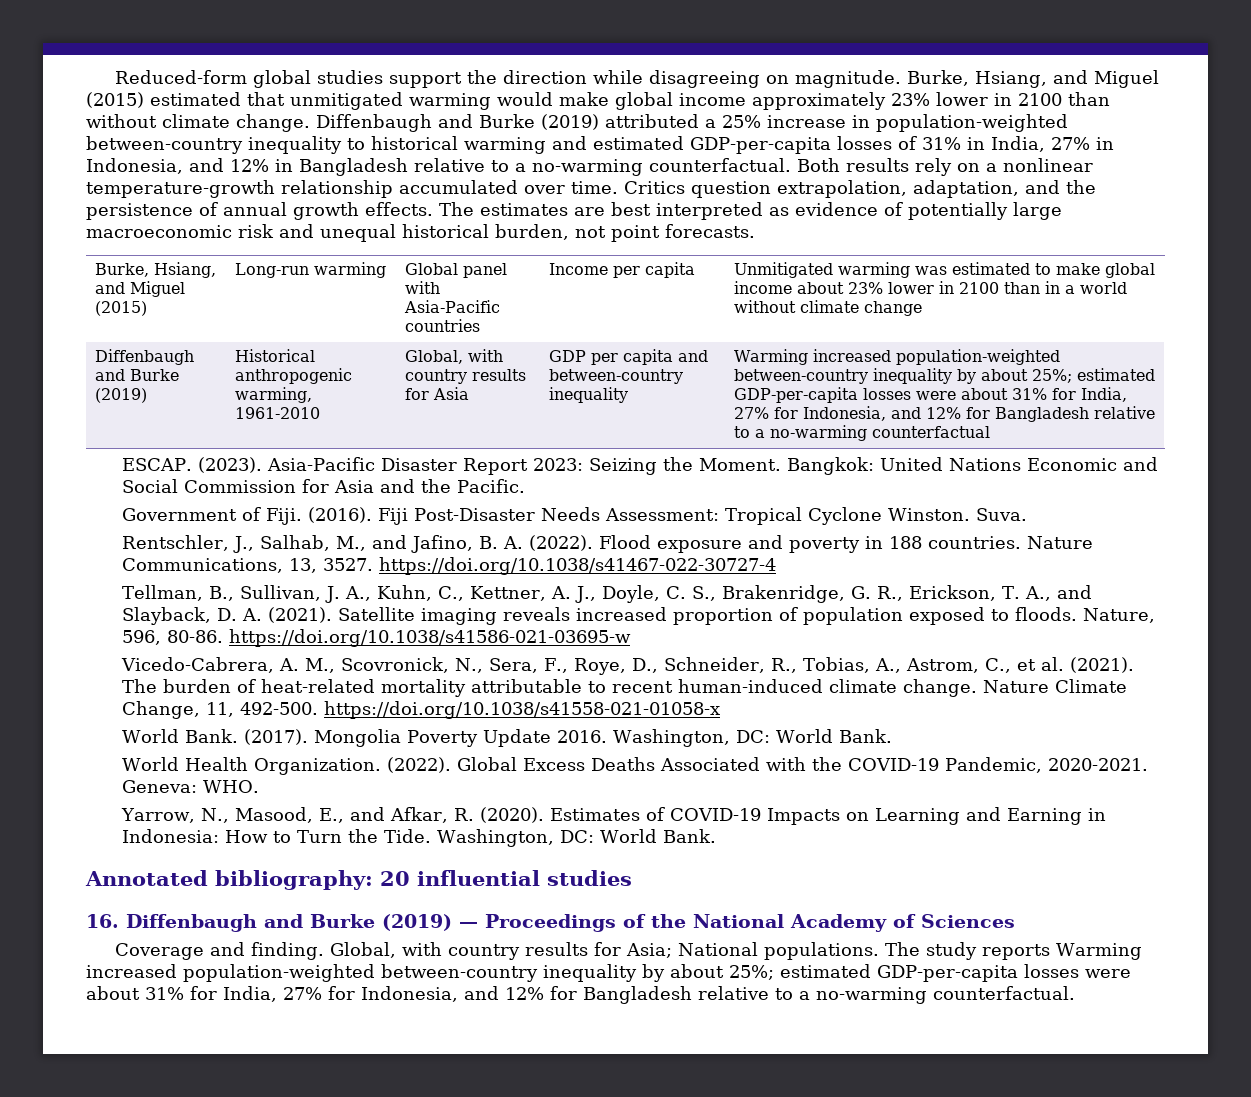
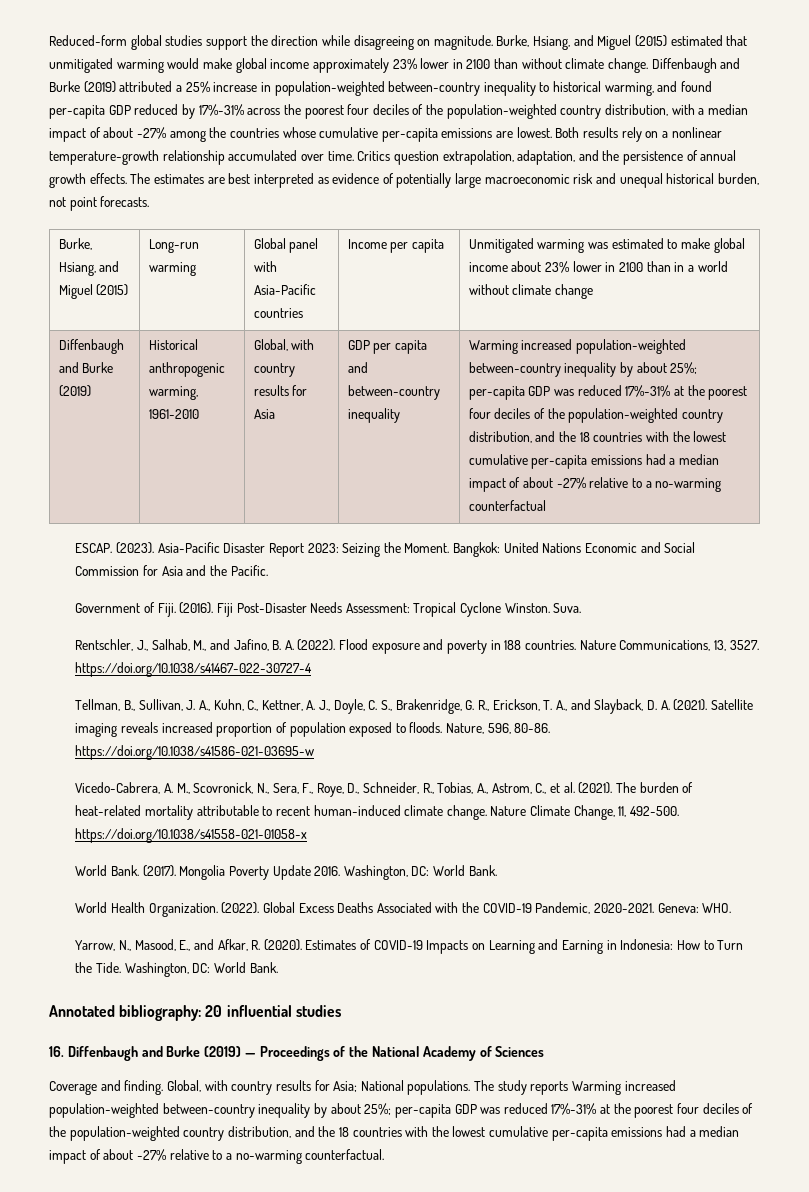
[464,136,1114,154] [86,158,791,176] warming and estimated GDP-per-capita losses of 31% in India, 27% in Indonesia, and 12% in Bangladesh relative to a no-warming counterfactual. -> [604,81,713,96] [49,104,748,119] [49,127,552,142] warming, and found per-capita GDP reduced by 17%-31% across the poorest four deciles of the population-weighted country distribution, with a median impact of about -27% among the countries whose cumulative per-capita emissions are lowest.
[1077,368,1156,381] [734,387,1128,403] [734,406,1090,422] estimated GDP-per-capita losses were about 31% for India, 27% for Indonesia, and 12% for Bangladesh -> [468,385,748,400] [468,408,724,423] [468,431,727,443] [468,454,720,469] [468,477,586,492] per-capita GDP was reduced 17%-31% at the poorest four deciles of the population-weighted country distribution, and the 18 countries with the lowest cumulative per-capita emissions had a median impact of about -27%
[780,964,1131,982] [86,986,692,1004] estimated GDP-per-capita losses were about 31% for India, 27% for Indonesia, and 12% for Bangladesh -> [394,1103,754,1118] [49,1126,740,1141] [49,1149,166,1164] per-capita GDP was reduced 17%-31% at the poorest four deciles of the population-weighted country distribution, and the 18 countries with the lowest cumulative per-capita emissions had a median impact of about -27%

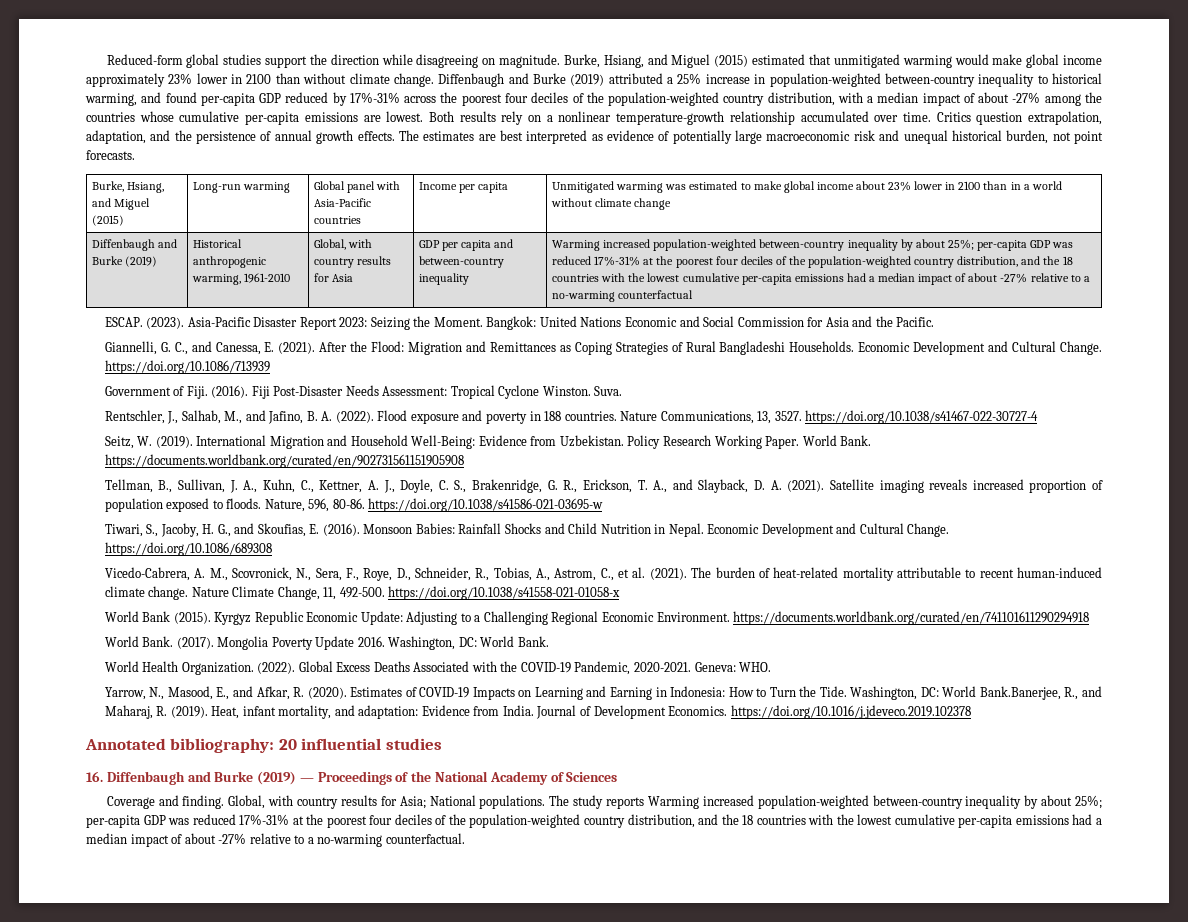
(268, 570) none -> [104,341,1102,355] [104,360,270,374] // Giannelli, G. C., and Canessa, E. (2021). After the Flood: Migration and Remittances as Coping Strategies of Rural Bangladeshi Households. Economic Development and Cultural Change. https://doi.org/10.1086/713939
(313, 669) none -> [104,435,872,449] [104,454,464,468] // Seitz, W. (2019). International Migration and Household Well-Being: Evidence from Uzbekistan. Policy Research Working Paper. World Bank. https://documents.worldbank.org/curated/en/902731561151905908
(315, 752) none -> [104,523,950,537] [104,542,272,556] // Tiwari, S., Jacoby, H. G., and Skoufias, E. (2016). Monsoon Babies: Rainfall Shocks and Child Nutrition in Nepal. Economic Development and Cultural Change. https://doi.org/10.1086/689308
(308, 835) none -> [104,611,1090,625] // World Bank (2015). Kyrgyz Republic Economic Update: Adjusting to a Challenging Regional Economic Environment. https://documents.worldbank.org/curated/en/741101611290294918
[249,962,278,973] Bank. -> [979,686,1102,700] [104,705,971,719] Bank.Banerjee, R., and Maharaj, R. (2019). Heat, infant mortality, and adaptation: Evidence from India. Journal of Development Economics. https://doi.org/10.1016/j.jdeveco.2019.102378

